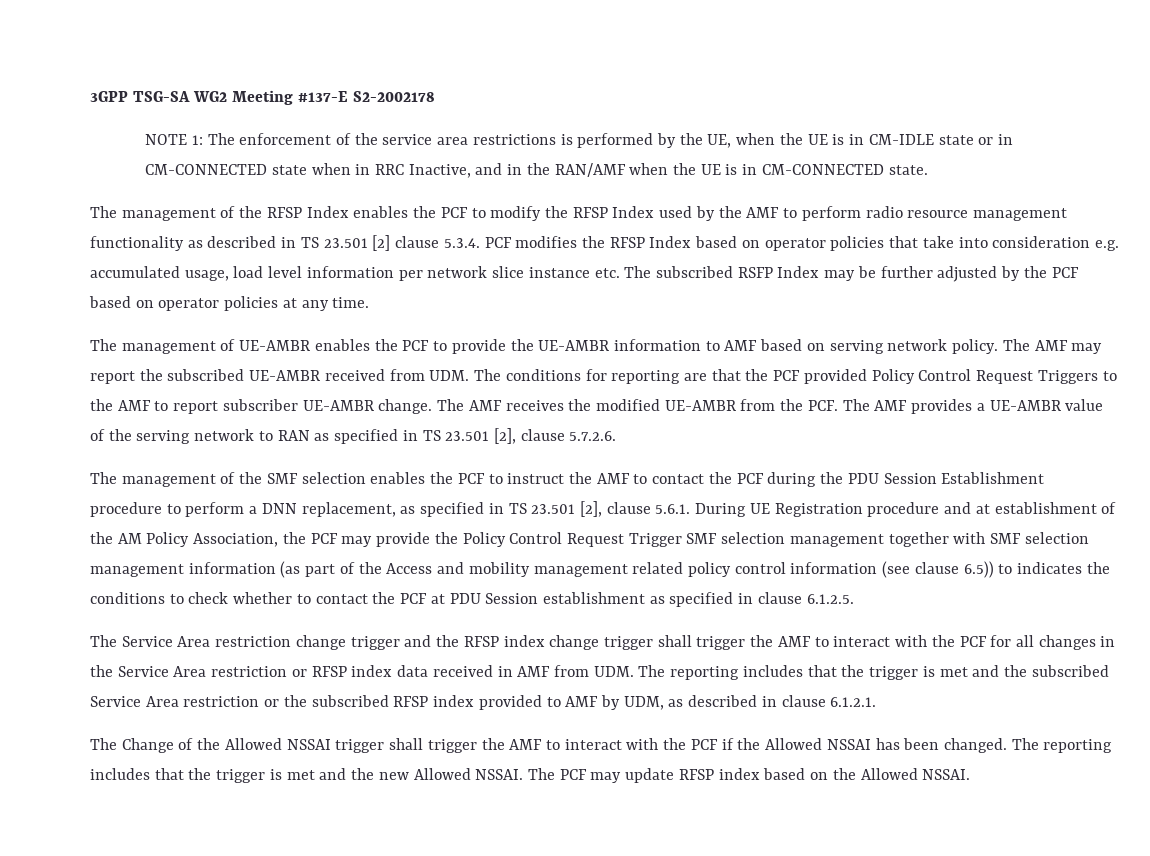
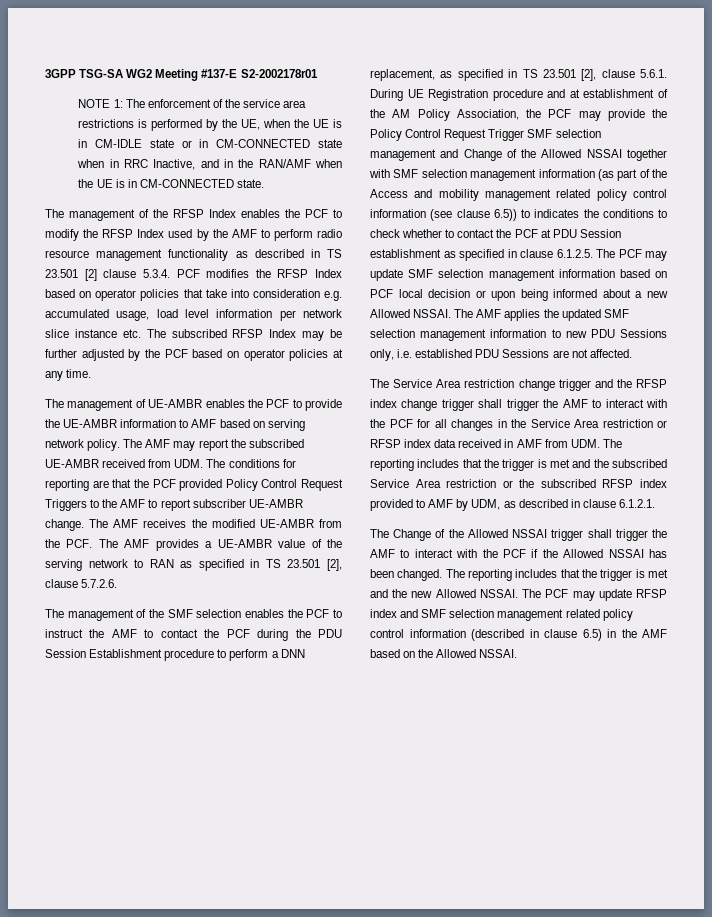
[352,91,435,102] S2-2002178 -> [240,69,318,78] S2-2002178r01
[737,267,773,278] RSFP -> [232,329,264,338] RFSP
(884, 540) none -> [440,149,622,161] and Change of the Allowed NSSAI
(854, 599) none -> [596,249,667,261] [370,269,667,281] [370,289,668,301] [370,309,629,321] [370,329,667,341] [370,349,632,361] The PCF may update SMF selection management information based on PCF local decision or upon being informed about a new Allowed NSSAI. The AMF applies the updated SMF selection management information to new PDU Sessions only, i.e. established PDU Sessions are not affected.
(760, 774) none -> [400,609,633,621] [370,629,667,641] and SMF selection management related policy control information (described in clause 6.5) in the AMF

